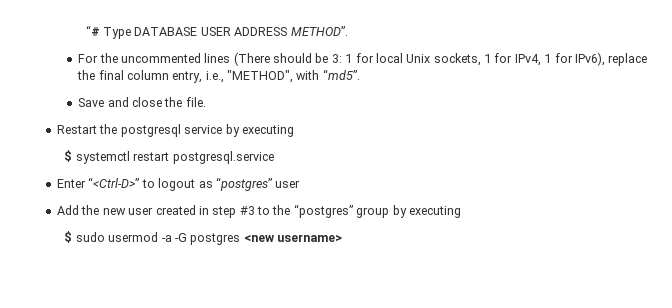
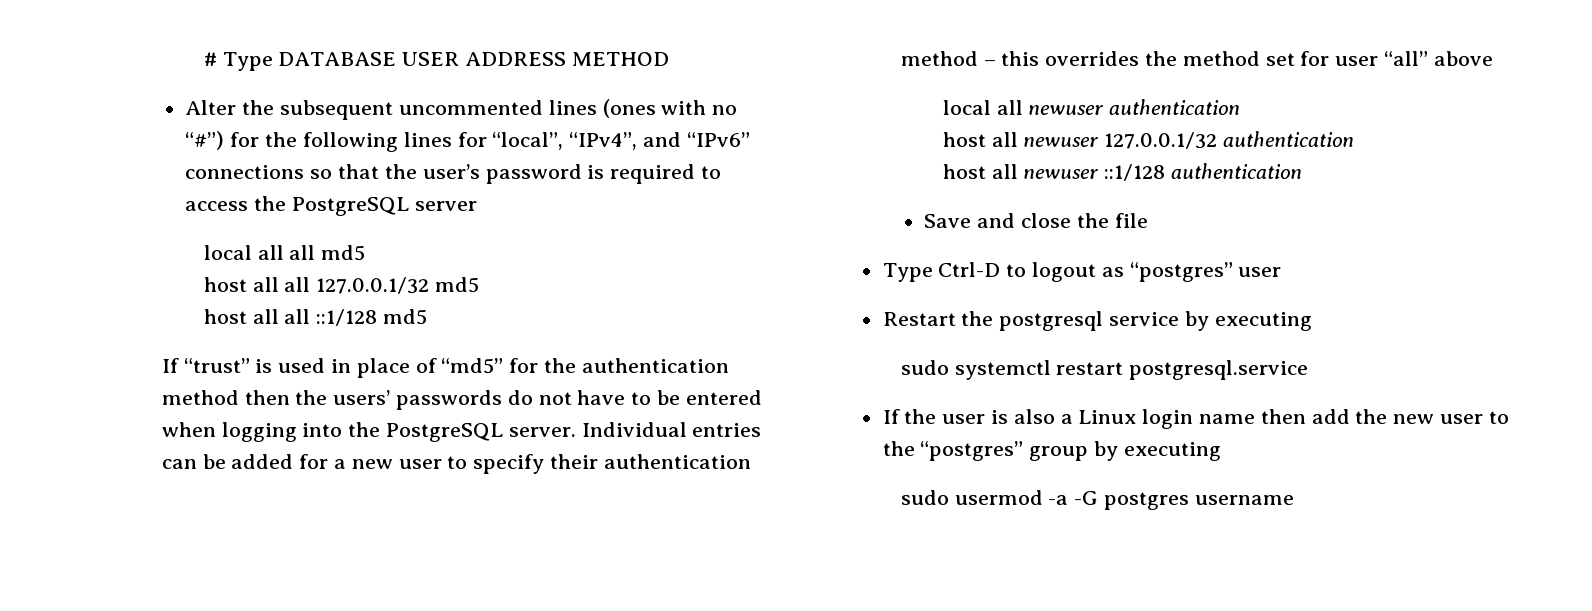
[85,25,100,36] “# -> [203,52,217,66] #
[290,26,348,36] [78,52,648,66] [77,69,360,83] [78,97,206,107] METHOD”. // For the uncommented lines (There should be 3: 1 for local Unix sockets, 1 for IPv4, 1 for IPv6), replace the final column entry, i.e., "METHOD", with “md5”. // Save and close the file. -> [571,52,669,66] [185,99,738,120] [185,131,750,152] [185,164,721,184] [185,196,477,216] [203,245,366,261] [203,277,479,294] [203,309,427,326] [161,358,729,378] [161,390,762,410] [161,422,762,442] [161,454,751,474] [900,51,1493,66] [942,99,1241,115] [942,131,1354,149] [942,163,1302,181] [924,213,1148,228] [882,262,1282,282] METHOD // Alter the subsequent uncommented lines (ones with no “#”) for the following lines for “local”, “IPv4”, and “IPv6” connections so that the user’s password is required to access the PostgreSQL server // local all all md5 // host all all 127.0.0.1/32 md5 // host all all ::1/128 md5 // If “trust” is used in place of “md5” for the authentication method then the users’ passwords do not have to be entered when logging into the PostgreSQL server. Individual entries can be added for a new user to specify their authentication method – this overrides the method set for user “all” above // local all newuser authentication // host all newuser 127.0.0.1/32 authentication // host all newuser ::1/128 authentication // Save and close the file // Type Ctrl-D to logout as “postgres” user
[64,150,73,162] $ -> [900,360,949,375] sudo
[56,177,301,191] [56,205,255,218] Enter “<Ctrl-D>” to logout as “postgres” user // Add the new user created in step #3 -> [882,409,1484,429] If the user is also a Linux login name then add the new user
[64,231,73,243] $ -> (1221, 451) none
[243,234,343,242] <new username> -> [1194,495,1294,505] username

